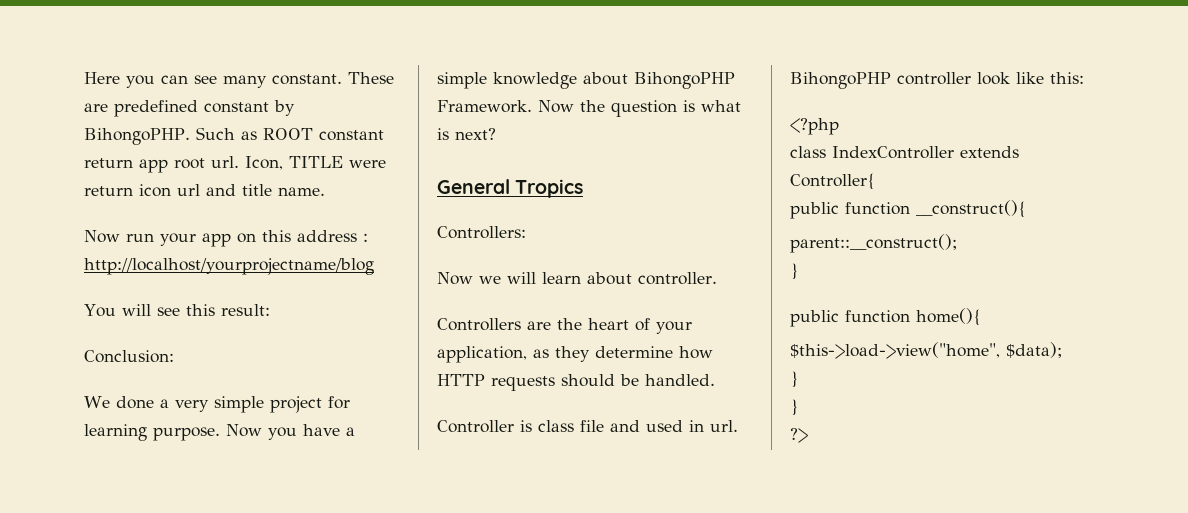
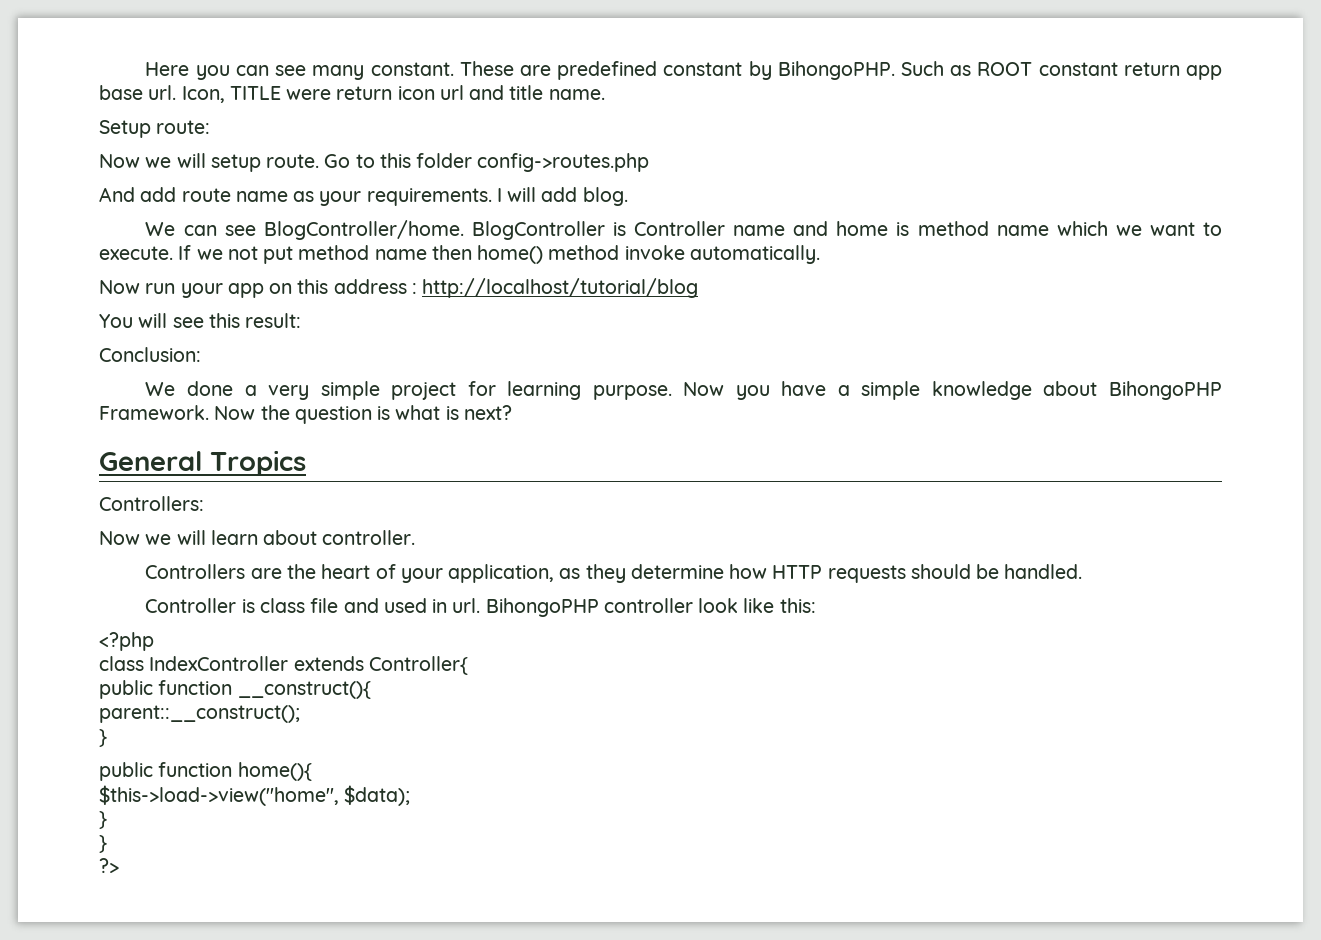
[174,158,205,169] root -> [99,85,143,100] base
(325, 191) none -> [99,120,211,138] [99,153,650,172] [99,187,628,206] [145,220,1222,240] [99,245,820,264] // Setup route: // Now we will setup route. Go to this folder config->routes.php // And add route name as your requirements. I will add blog. // We can see BlogController/home. BlogController is Controller name and home is method name which we want to execute. If we not put method name then home() method invoke automatically.
[84,258,374,275] http://localhost/yourprojectname/blog -> [422,278,699,298] http://localhost/tutorial/blog

